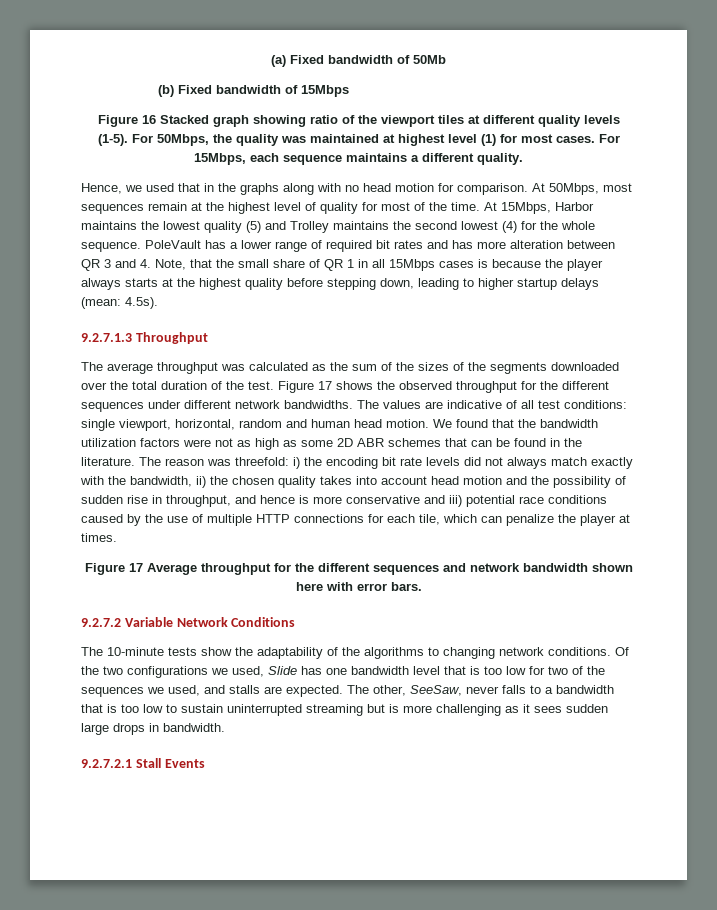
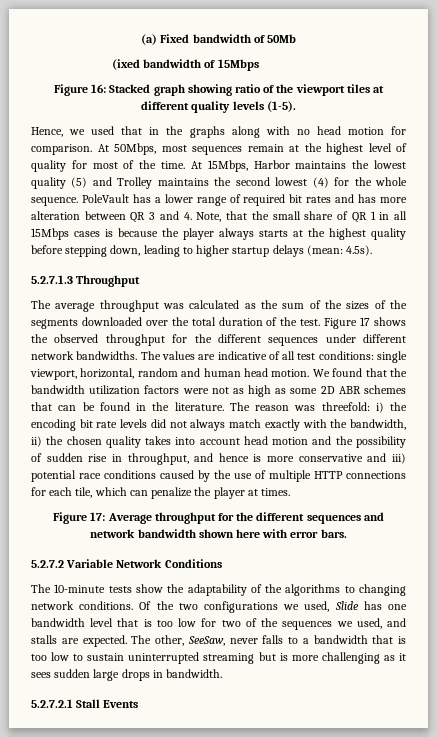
[158,85,213,97] (b) Fixed -> [111,59,140,70] (ixed
[141,115,156,124] 16 -> [91,84,107,93] 16:
[131,134,620,146] [194,153,523,165] For 50Mbps, the quality was maintained at highest level (1) for most cases. For 15Mbps, each sequence maintains a different quality. -> (296, 106) none
[81,333,132,342] 9.2.7.1.3 -> [31,275,73,284] 5.2.7.1.3
[128,563,143,572] 17 -> [90,512,106,521] 17:
[81,618,121,627] 9.2.7.2 -> [31,560,64,568] 5.2.7.2
[81,759,132,768] 9.2.7.2.1 -> [31,699,73,708] 5.2.7.2.1

